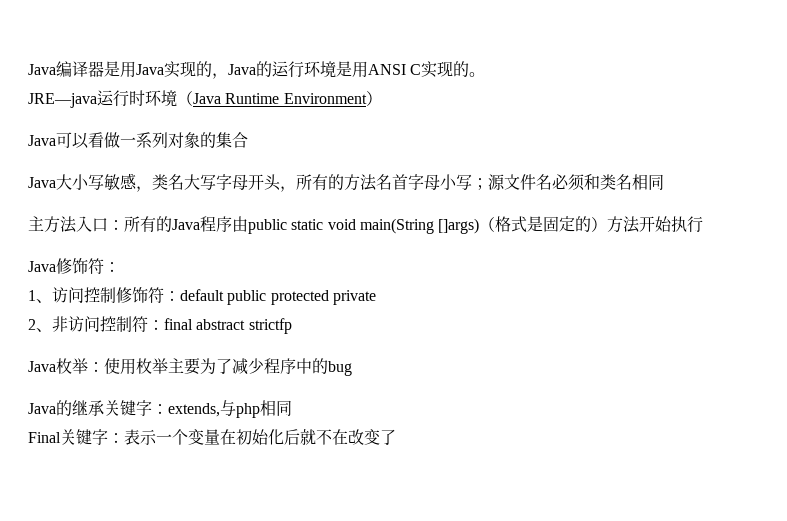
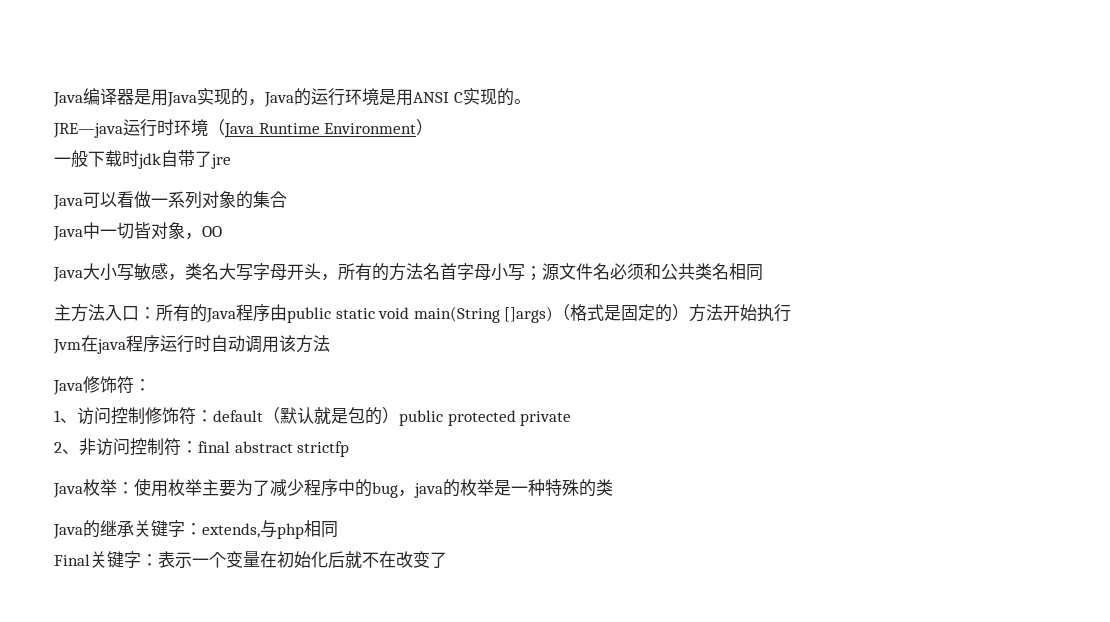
(382, 98) none -> [54,150,231,169] // 一般下载时jdk自带了jre
(248, 140) none -> [53,222,222,241] // Java中一切皆对象，OO
(600, 182) none -> [661,263,695,280] 公共
(704, 224) none -> [53,335,330,354] // Jvm在java程序运行时自动调用该方法
(224, 295) none -> [263,407,399,425] （默认就是包的）
(352, 368) none -> [398,479,613,498] ，java的枚举是一种特殊的类

